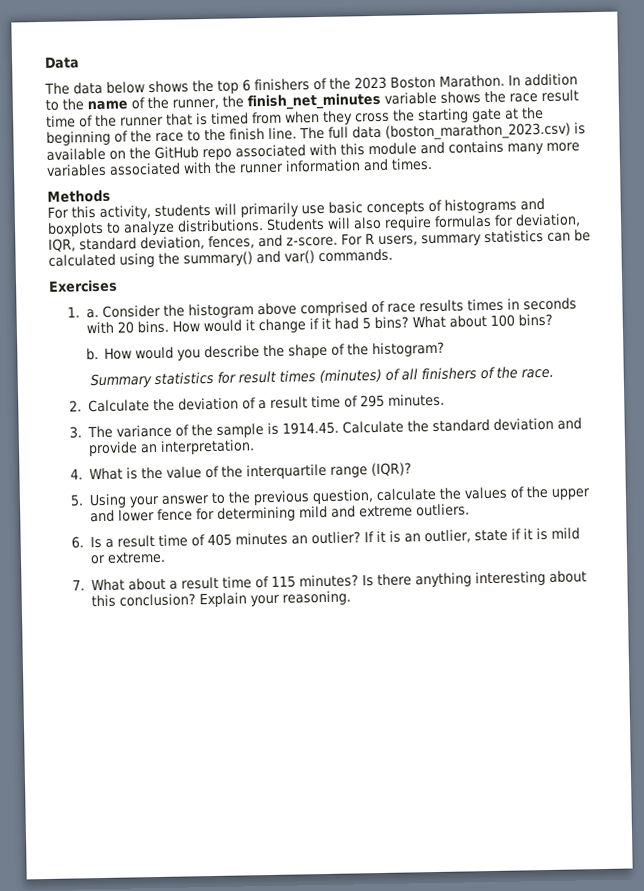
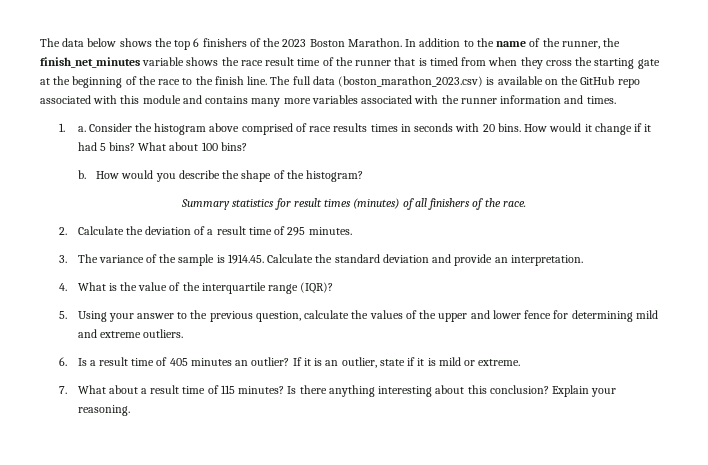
[44,56,80,69] Data // -> (40, 42) none
[47,189,111,203] [47,197,545,220] [47,213,581,237] [48,229,591,252] [48,248,393,268] [48,279,118,293] // Methods // For this activity, students will primarily use basic concepts of histograms and boxplots to analyze distributions. Students will also require formulas for deviation, IQR, standard deviation, fences, and z-score. For R users, summary statistics can be calculated using the summary() and var() commands. // Exercises -> (616, 100) none

